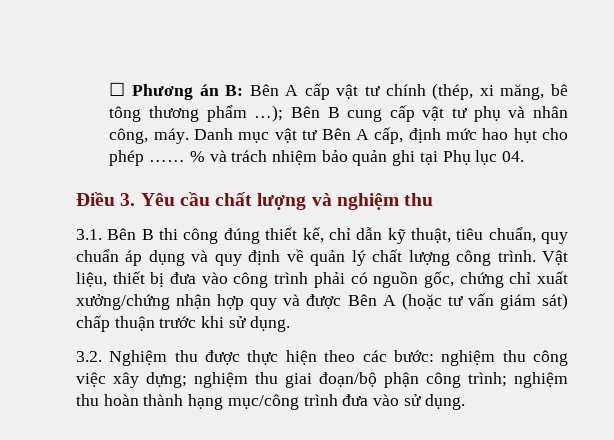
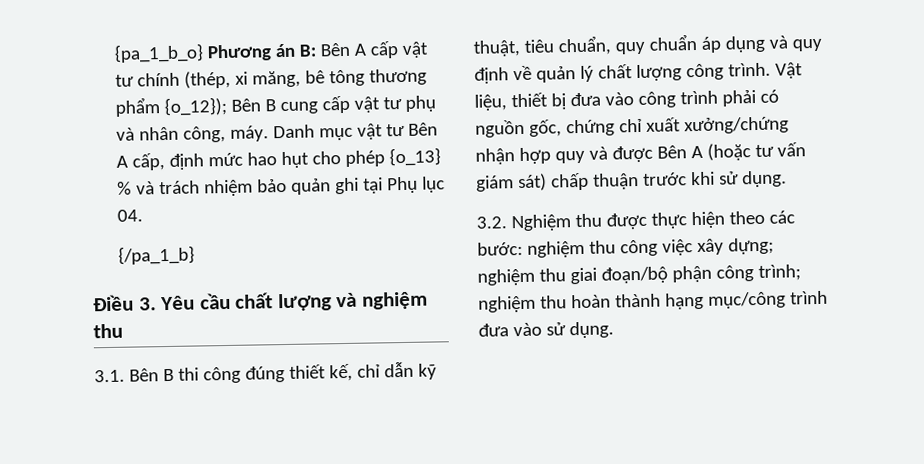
[109,82,126,96] ☐ -> [114,43,205,63] {pa_1_b_o}
[254,105,284,122] …); -> [164,96,228,117] {o_12});
[149,160,186,162] …… -> [389,147,442,167] {o_13}
(525, 156) none -> [118,245,196,265] // {/pa_1_b}

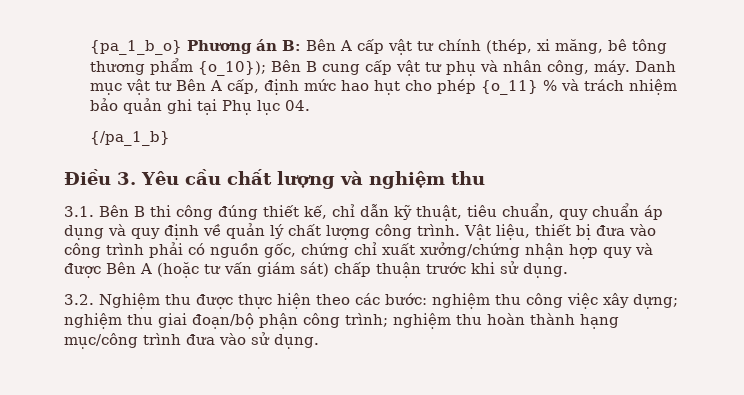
[164,96,228,117] {o_12}); -> [198,61,267,76] {o_10});
[389,147,442,167] {o_13} -> [481,80,539,95] {o_11}

